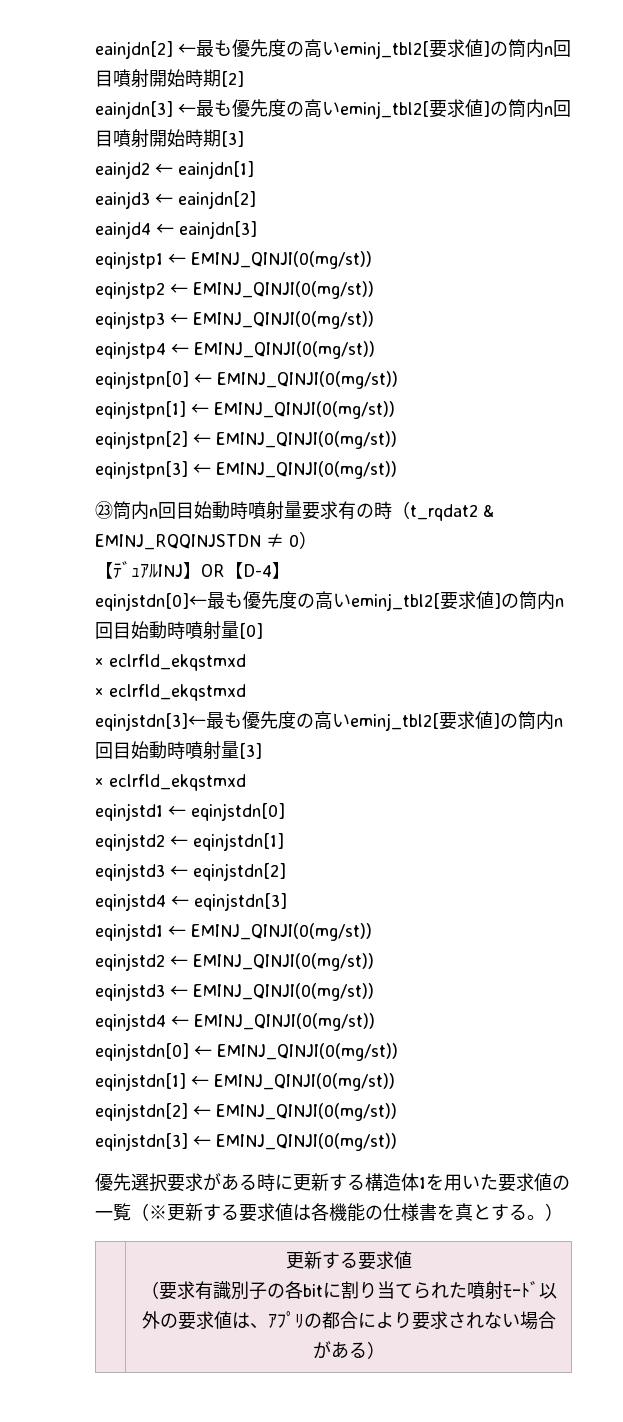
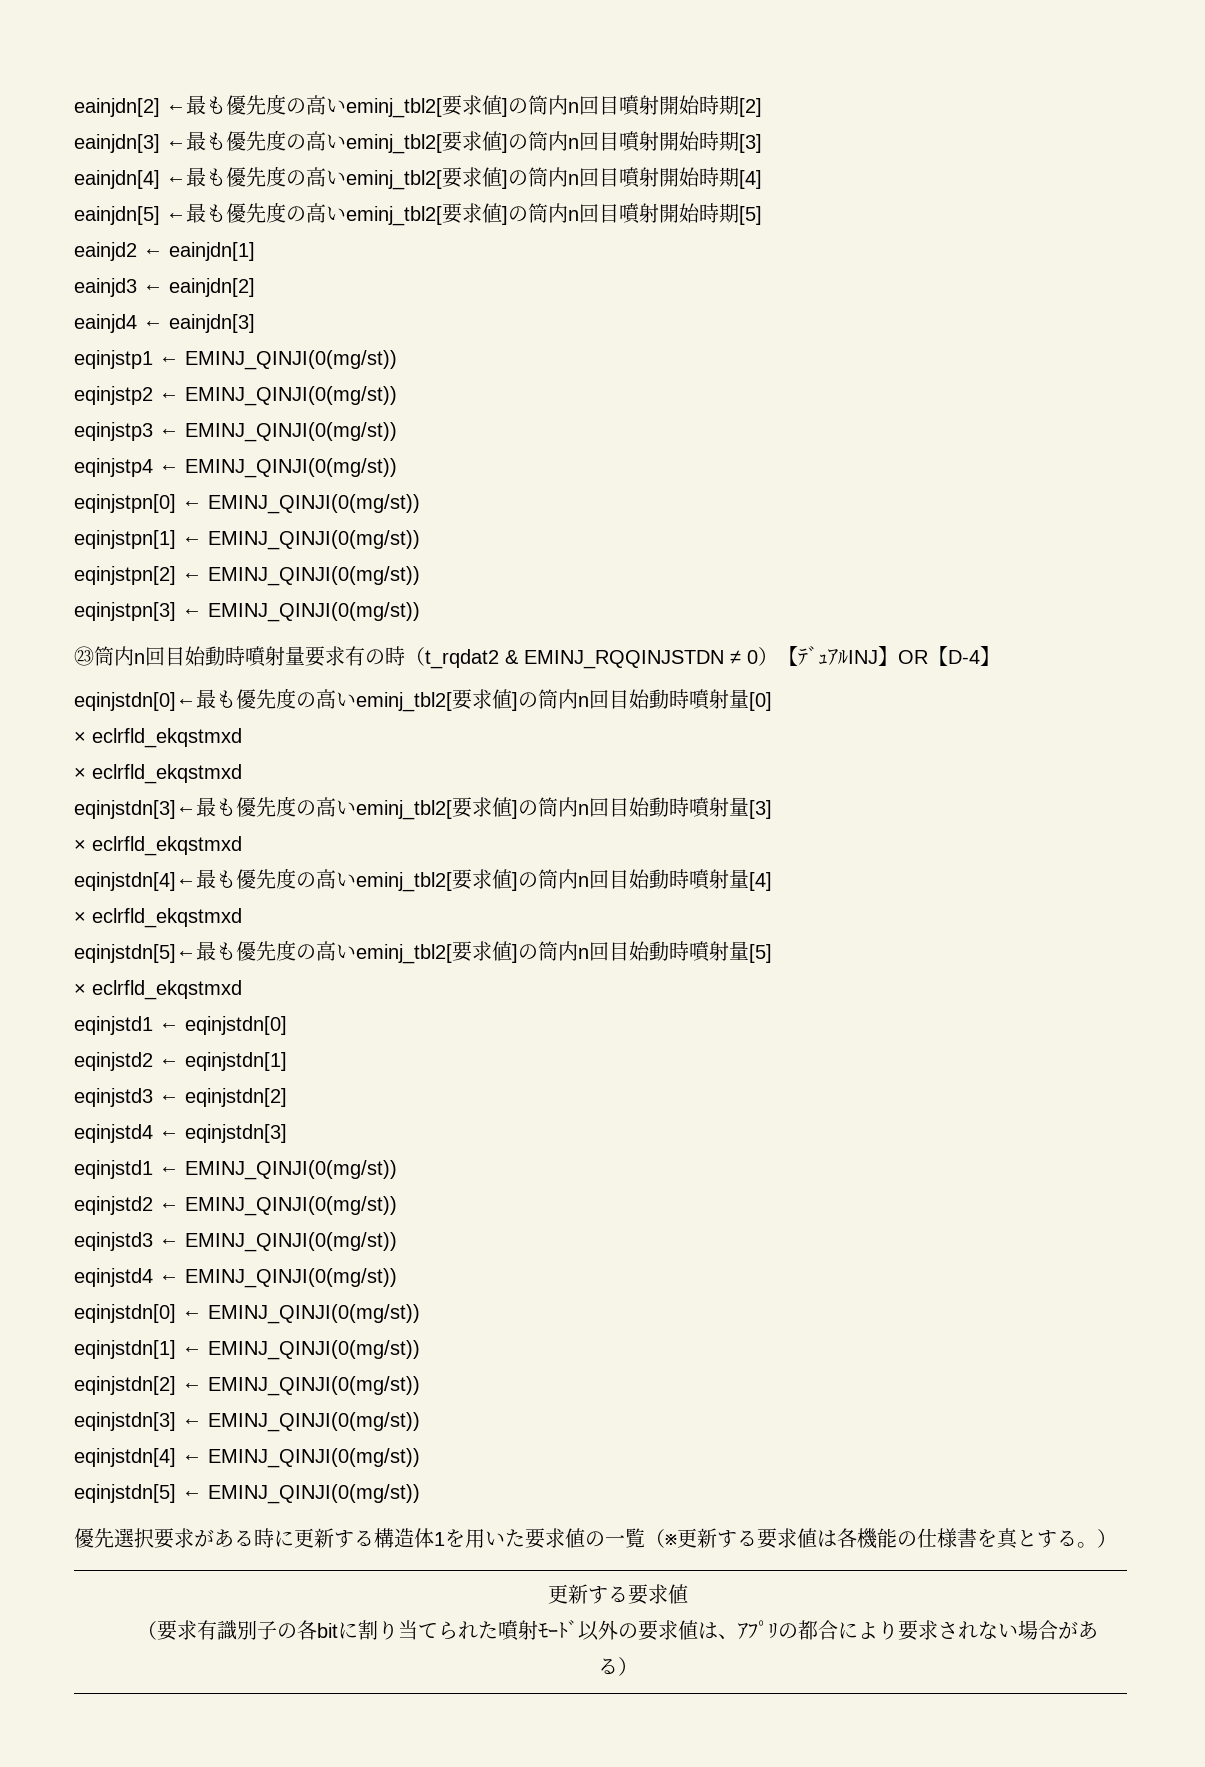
(244, 139) none -> [74,166,762,190] [74,202,762,226] // eainjdn[4] ←最も優先度の高いeminj_tbl2[要求値]の筒内n回目噴射開始時期[4] // eainjdn[5] ←最も優先度の高いeminj_tbl2[要求値]の筒内n回目噴射開始時期[5]
(317, 540) // -> (778, 656) none
(246, 782) none -> [74,868,772,892] [74,908,242,928] [74,940,772,964] [74,980,242,1000] // eqinjstdn[4]←最も優先度の高いeminj_tbl2[要求値]の筒内n回目始動時噴射量[4] // × eclrfld_ekqstmxd // eqinjstdn[5]←最も優先度の高いeminj_tbl2[要求値]の筒内n回目始動時噴射量[5] // × eclrfld_ekqstmxd
(397, 1142) none -> [74,1448,420,1468] [74,1484,420,1504] // eqinjstdn[4] ← EMINJ_QINJI(0(mg/st)) // eqinjstdn[5] ← EMINJ_QINJI(0(mg/st))

